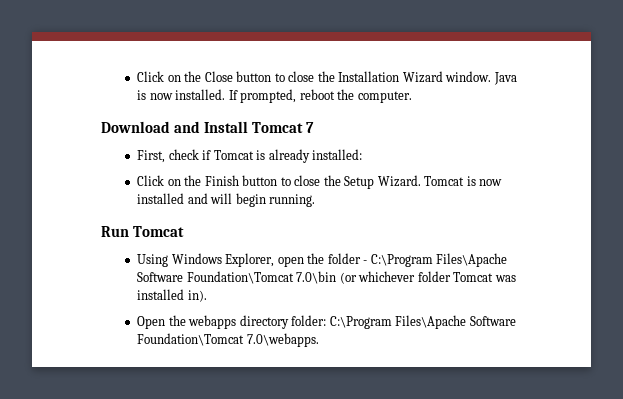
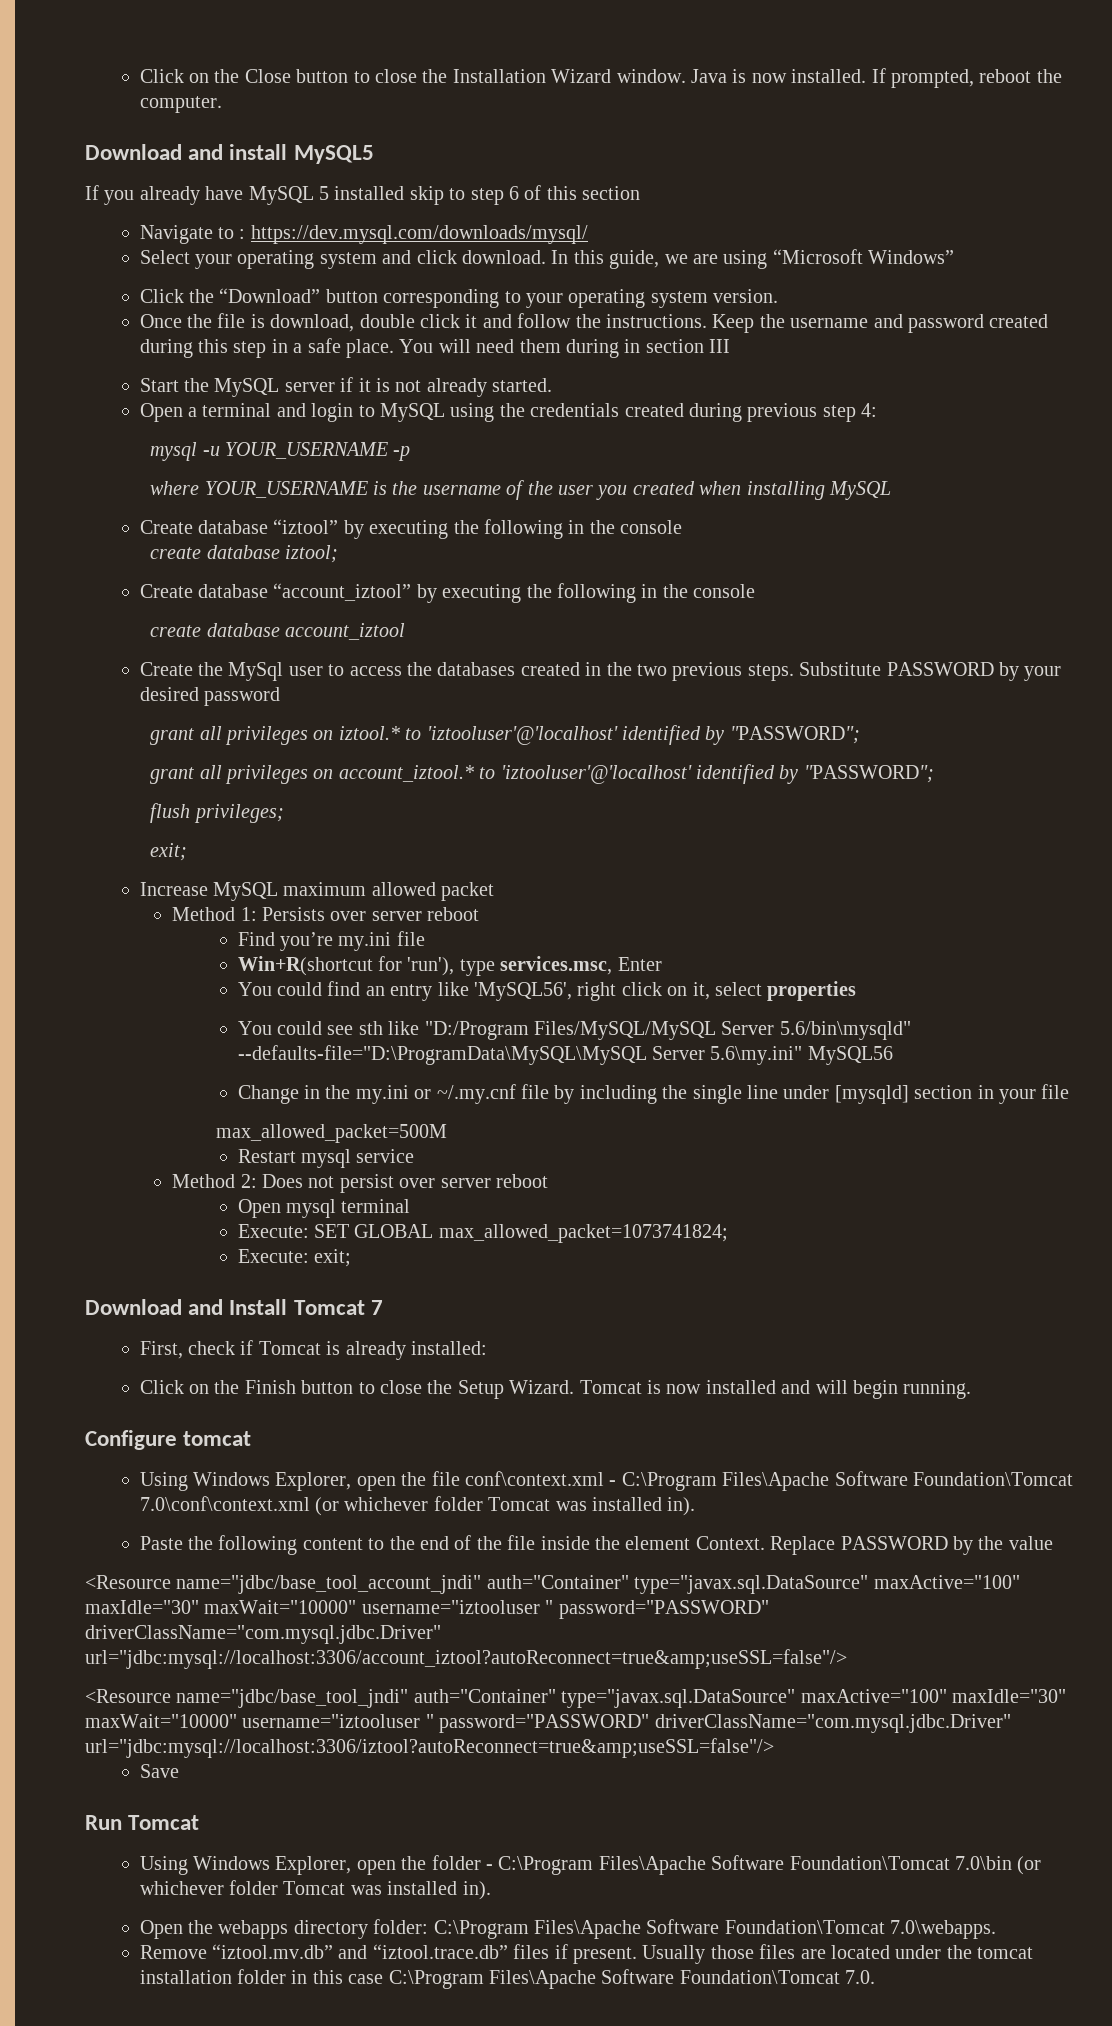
(412, 97) none -> [85,144,374,164] [85,185,641,205] [139,225,588,244] [139,249,955,269] [139,288,779,308] [139,313,1049,333] [139,338,731,358] [139,377,553,397] [139,403,878,422] [150,442,411,461] [150,480,892,500] [139,519,683,539] [150,545,339,563] [139,583,756,603] [150,623,406,640] [139,662,1062,681] [139,687,281,706] [150,725,860,745] [150,764,934,784] [150,803,284,823] [150,843,188,861] [139,882,495,901] [172,907,480,921] [237,931,425,951] [237,956,662,976] [237,981,857,1001] [237,1021,911,1040] [237,1045,893,1065] [237,1084,1070,1104] [215,1124,447,1143] [237,1149,415,1168] [172,1174,549,1193] [237,1199,411,1218] [237,1224,728,1243] [237,1249,351,1267] // Download and install MySQL5 // If you already have MySQL 5 installed skip to step 6 of this section // Navigate to : https://dev.mysql.com/downloads/mysql/ // Select your operating system and click download. In this guide, we are using “Microsoft Windows” // Click the “Download” button corresponding to your operating system version. // Once the file is download, double click it and follow the instructions. Keep the username and password created during this step in a safe place. You will need them during in section III // Start the MySQL server if it is not already started. // Open a terminal and login to MySQL using the credentials created during previous step 4: // mysql -u YOUR_USERNAME -p // where YOUR_USERNAME is the username of the user you created when installing MySQL // Create database “iztool” by executing the following in the console // create database iztool; // Create database “account_iztool” by executing the following in the console // create database account_iztool // Create the MySql user to access the databases created in the two previous steps. Substitute PASSWORD by your desired password // grant all privileges on iztool.* to 'iztooluser'@'localhost' identified by "PASSWORD"; // grant all privileges on account_iztool.* to 'iztooluser'@'localhost' identified by "PASSWORD"; // flush privileges; // exit; // Increase MySQL maximum allowed packet // Method 1: Persists over server reboot // Find you’re my.ini file // Win+R(shortcut for 'run'), type services.msc, Enter // You could find an entry like 'MySQL56', right click on it, select properties // You could see sth like "D:/Program Files/MySQL/MySQL Server 5.6/bin\mysqld" --defaults-file="D:\ProgramData\MySQL\MySQL Server 5.6\my.ini" MySQL56 // Change in the my.ini or ~/.my.cnf file by including the single line under [mysqld] section in your file // max_allowed_packet=500M // Restart mysql service // Method 2: Does not persist over server reboot // Open mysql terminal // Execute: SET GLOBAL max_allowed_packet=1073741824; // Execute: exit;
(316, 200) none -> [85,1430,252,1450] [139,1471,1074,1491] [139,1496,696,1516] [139,1535,1053,1555] [85,1575,1020,1594] [85,1600,769,1619] [85,1625,441,1644] [85,1649,847,1669] [85,1689,1066,1708] [85,1714,1011,1733] [85,1738,774,1758] [139,1764,179,1778] // Configure tomcat // Using Windows Explorer, open the file conf\context.xml - C:\Program Files\Apache Software Foundation\Tomcat 7.0\conf\context.xml (or whichever folder Tomcat was installed in). // Paste the following content to the end of the file inside the element Context. Replace PASSWORD by the value // <Resource name="jdbc/base_tool_account_jndi" auth="Container" type="javax.sql.DataSource" maxActive="100" maxIdle="30" maxWait="10000" username="iztooluser " password="PASSWORD" driverClassName="com.mysql.jdbc.Driver" url="jdbc:mysql://localhost:3306/account_iztool?autoReconnect=true&amp;useSSL=false"/> // <Resource name="jdbc/base_tool_jndi" auth="Container" type="javax.sql.DataSource" maxActive="100" maxIdle="30" maxWait="10000" username="iztooluser " password="PASSWORD" driverClassName="com.mysql.jdbc.Driver" url="jdbc:mysql://localhost:3306/iztool?autoReconnect=true&amp;useSSL=false"/> // Save
(319, 340) none -> [139,1944,1034,1964] [139,1969,876,1989] // Remove “iztool.mv.db” and “iztool.trace.db” files if present. Usually those files are located under the tomcat installation folder in this case C:\Program Files\Apache Software Foundation\Tomcat 7.0.

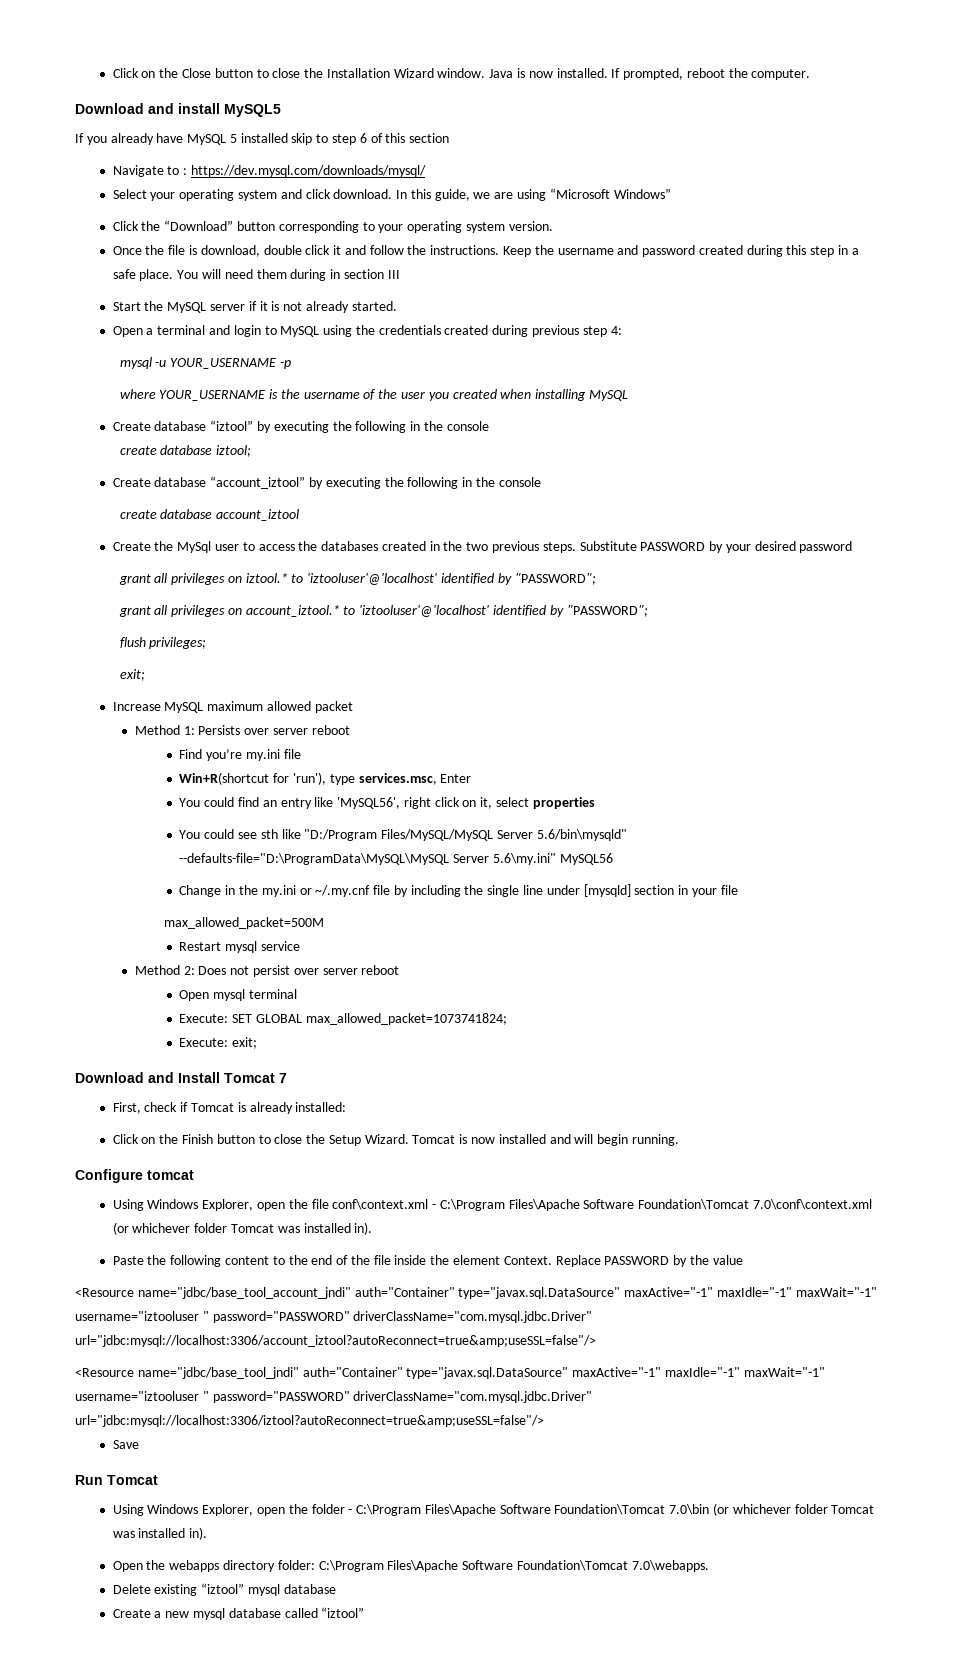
[873,1575,1020,1589] [85,1600,357,1614] maxActive="100" maxIdle="30" maxWait="10000" -> [624,1287,877,1297] maxActive="-1" maxIdle="-1" maxWait="-1"
[800,1689,1066,1703] [85,1714,237,1728] maxActive="100" maxIdle="30" maxWait="10000" -> [572,1367,825,1377] maxActive="-1" maxIdle="-1" maxWait="-1"
[139,1944,1034,1964] [139,1969,876,1989] Remove “iztool.mv.db” and “iztool.trace.db” files if present. Usually those files are located under the tomcat installation folder in this case C:\Program Files\Apache Software Foundation\Tomcat 7.0. -> [112,1583,336,1596] [112,1607,365,1620] Delete existing “iztool” mysql database // Create a new mysql database called “iztool”

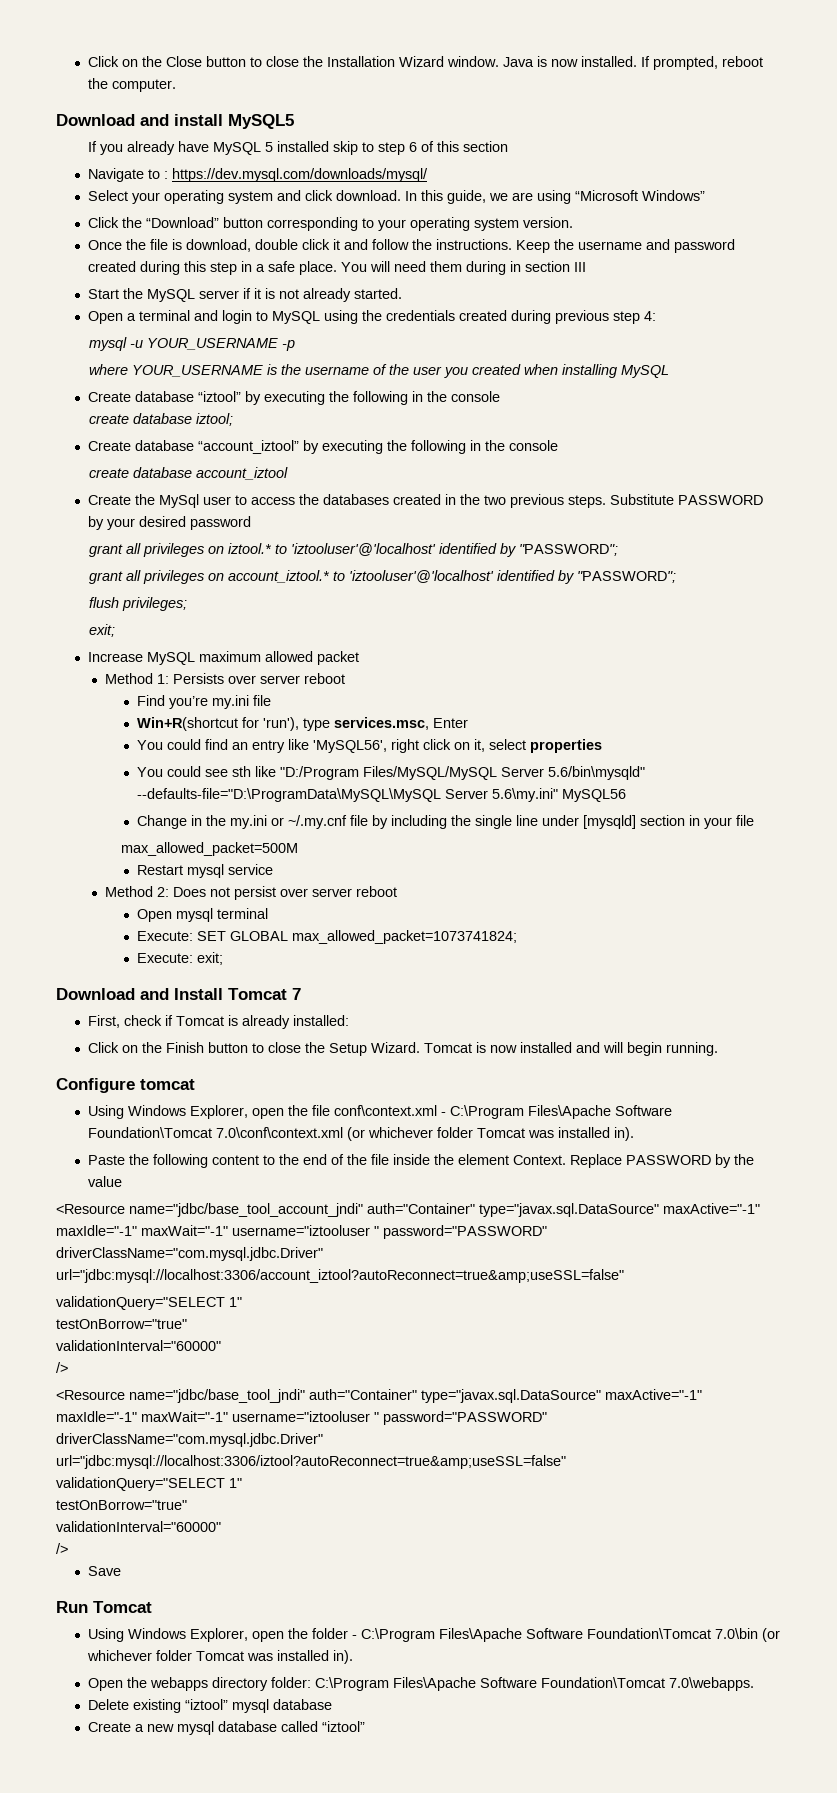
[75,1335,596,1347] url="jdbc:mysql://localhost:3306/account_iztool?autoReconnect=true&amp;useSSL=false"/> -> [56,1269,624,1283] [56,1296,242,1310] [56,1319,187,1329] [56,1340,221,1351] [56,1362,68,1373] url="jdbc:mysql://localhost:3306/account_iztool?autoReconnect=true&amp;useSSL=false" // validationQuery="SELECT 1" // testOnBorrow="true" // validationInterval="60000" // />
[75,1415,544,1427] url="jdbc:mysql://localhost:3306/iztool?autoReconnect=true&amp;useSSL=false"/> -> [56,1455,566,1469] [56,1477,242,1491] [56,1500,187,1510] [56,1521,221,1532] [56,1543,68,1554] url="jdbc:mysql://localhost:3306/iztool?autoReconnect=true&amp;useSSL=false" // validationQuery="SELECT 1" // testOnBorrow="true" // validationInterval="60000" // />

